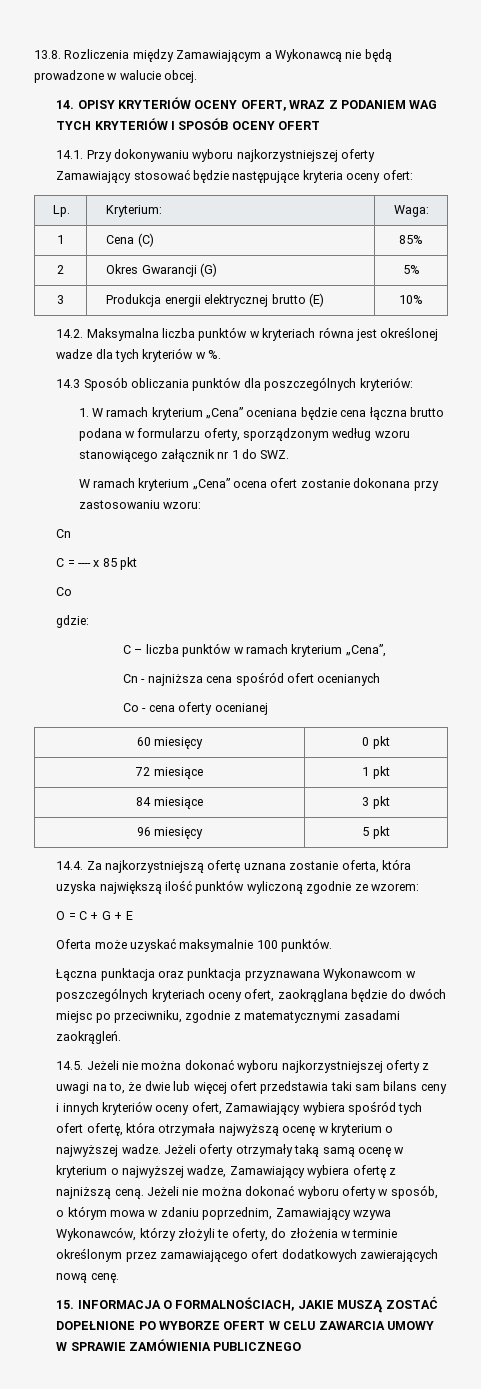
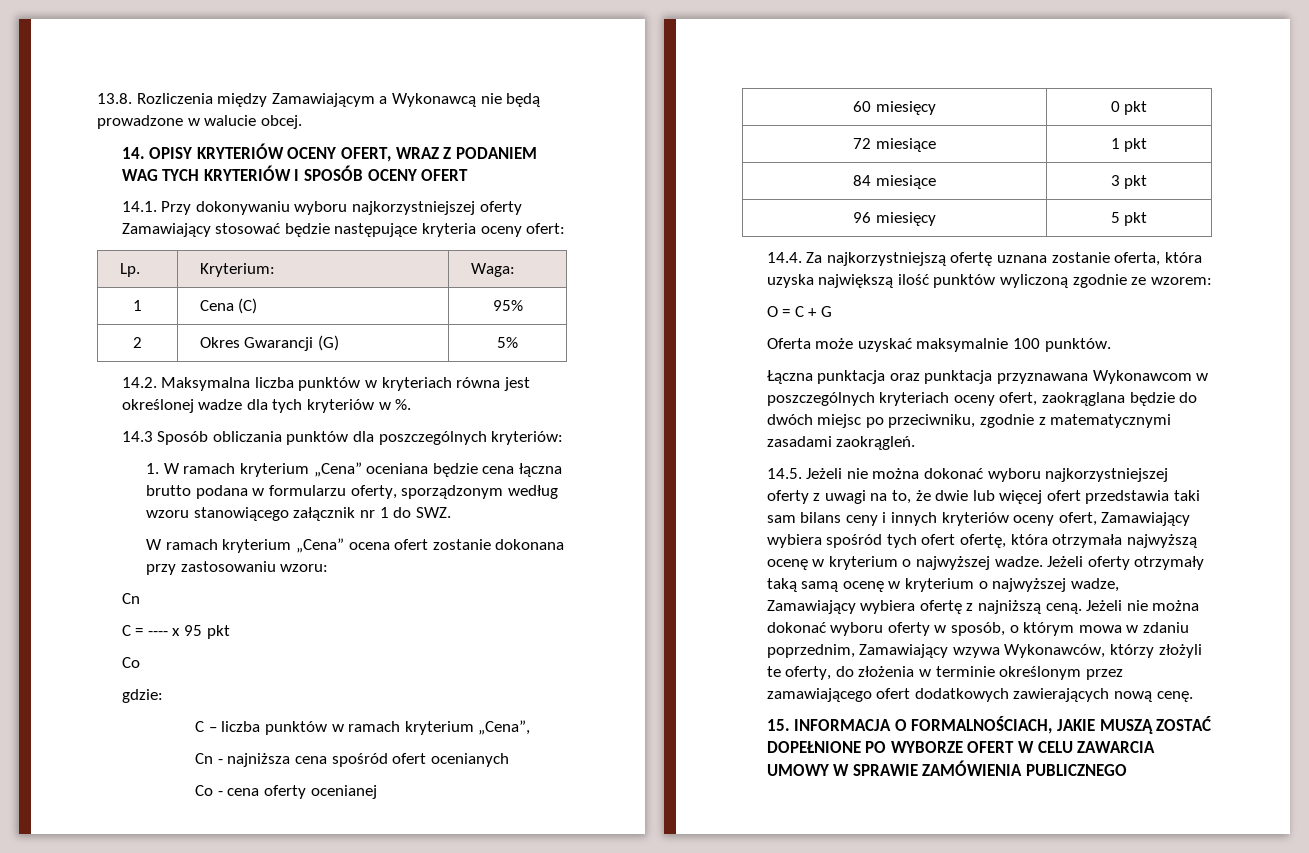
[399,235,423,244] 85% -> [492,300,523,311] 95%
[57,295,64,304] [106,293,324,307] [399,295,423,304] // 3 | Produkcja energii elektrycznej brutto (E) | 10% -> (518, 342) none
[102,558,117,567] 85 -> [183,625,202,636] 95
[114,911,133,920] + E -> (832, 311) none

